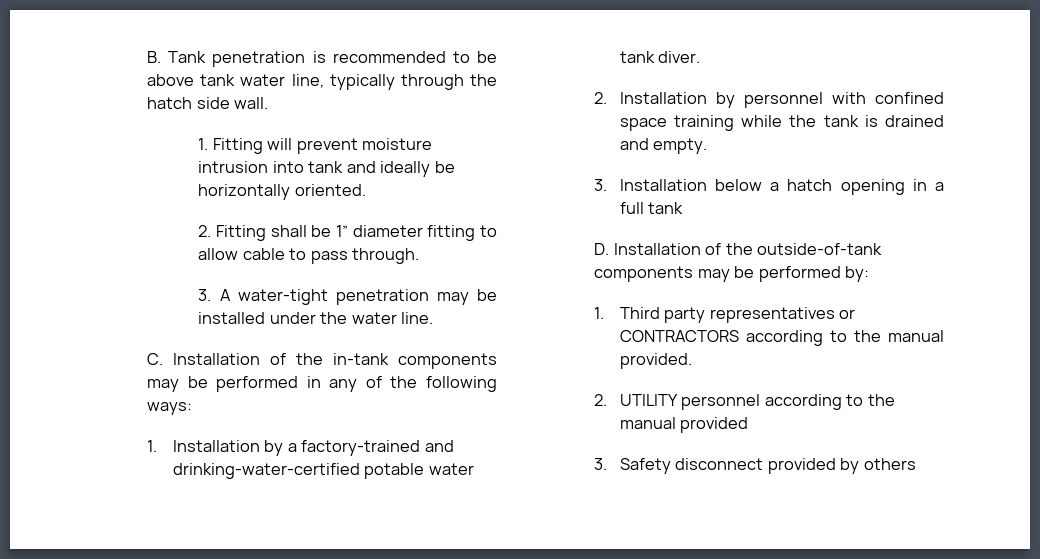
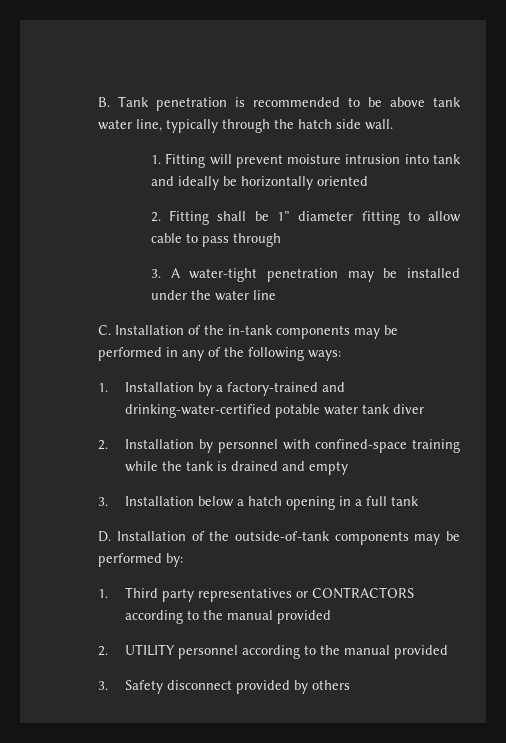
[294,184,366,196] oriented. -> [316,176,368,186] oriented
[352,248,420,264] through. -> [232,233,281,247] through
[401,312,434,324] line. -> [252,290,276,300] line
[658,51,701,63] diver. -> [392,404,424,414] diver
[875,92,944,104] [619,118,667,131] confined space -> [314,439,407,453] confined-space
[653,138,708,154] empty. -> [308,461,348,475] empty
[619,353,692,369] provided. -> [276,610,331,624] provided

